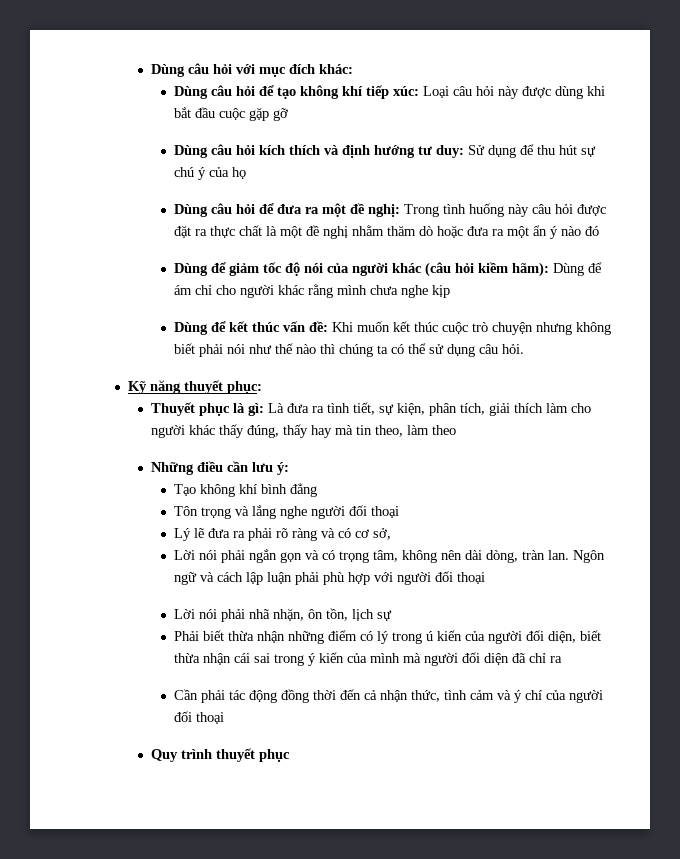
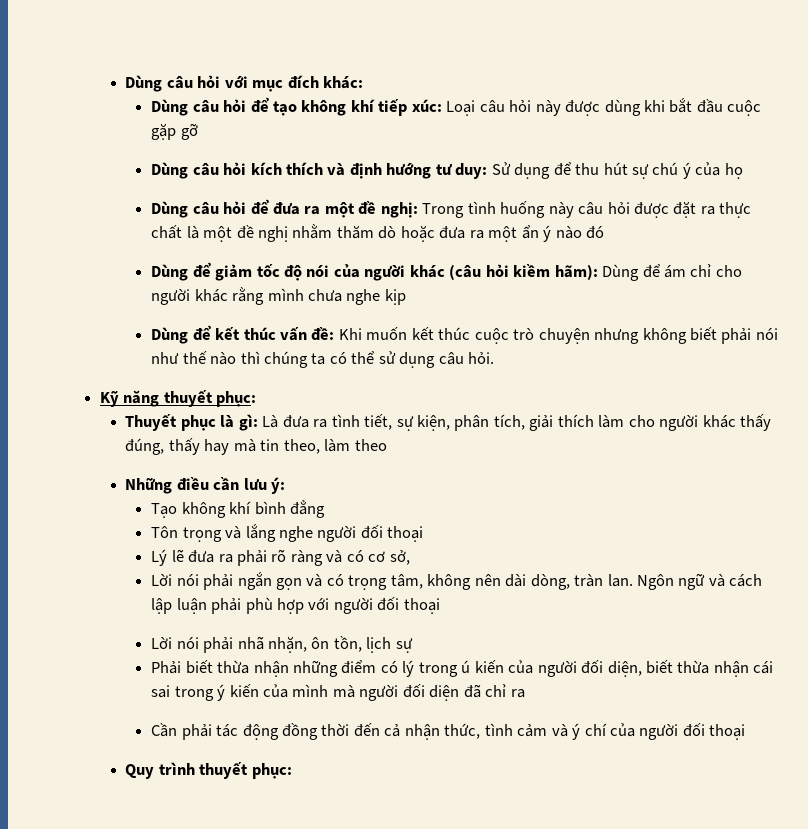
[259,749,291,762] phục -> [251,763,292,779] phục:

